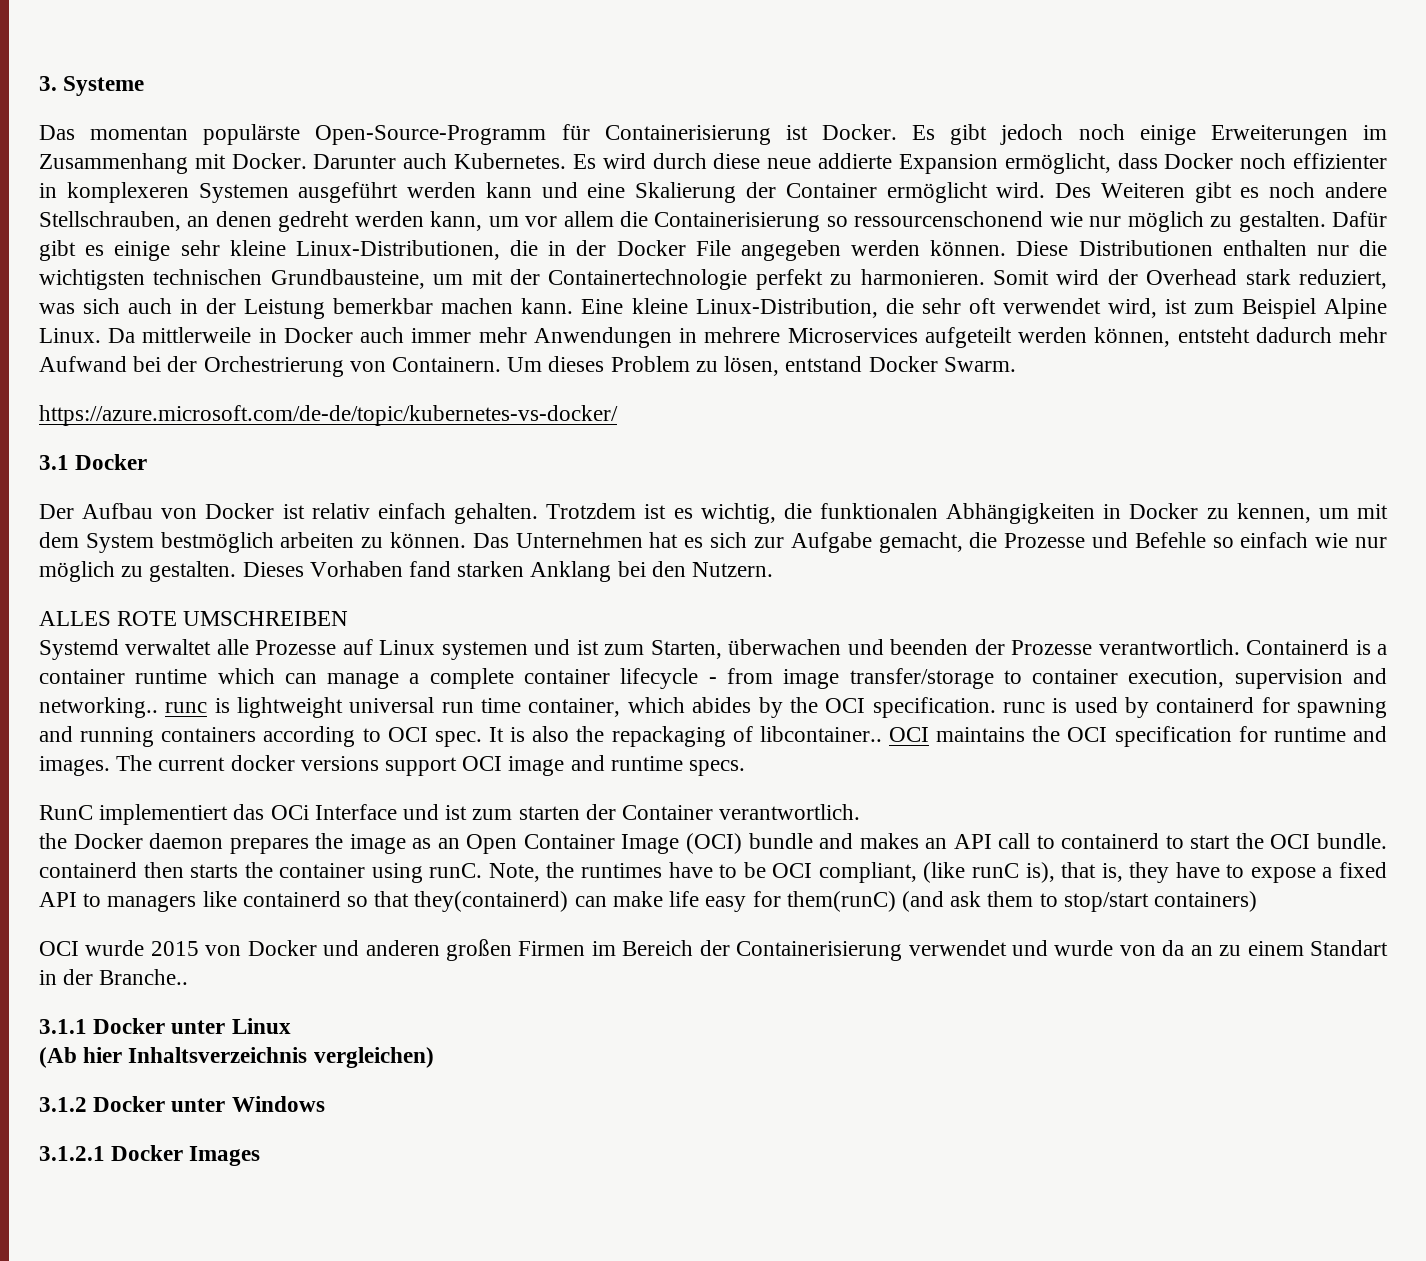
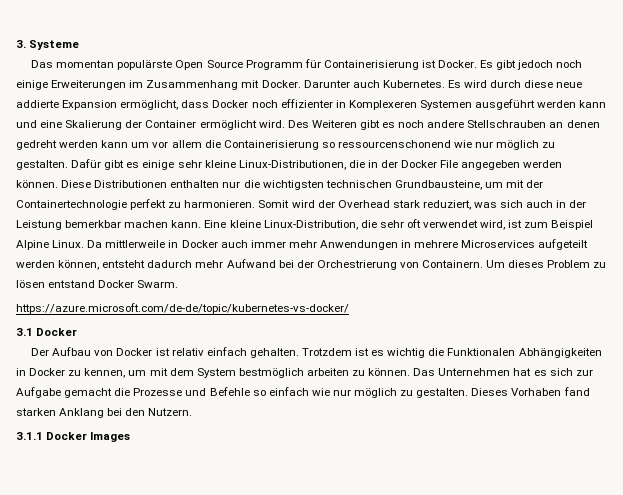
[315,125,547,145] Open-Source-Programm -> [175,60,303,70] Open Source Programm
[66,182,189,203] komplexeren -> [348,100,417,110] Komplexeren
[39,211,181,231] Stellschrauben, -> [467,120,547,128] Stellschrauben
[430,211,483,231] kann, -> [101,140,129,148] kann
[724,356,780,376] lösen, -> [16,280,45,288] lösen
[700,503,938,524] wichtig, die funktionalen -> [387,348,516,358] wichtig die Funktionalen
[878,532,963,553] gemacht, -> [64,388,113,398] gemacht
[39,611,349,626] [39,639,1387,660] [39,668,1387,689] [39,697,1387,718] [39,726,1387,747] [39,755,746,776] [39,804,861,825] [39,833,1388,854] [39,862,1387,883] [39,891,1257,912] [39,939,1388,961] [39,969,189,985] [39,1018,291,1034] [39,1047,434,1068] [39,1096,325,1112] [39,1146,105,1161] ALLES ROTE UMSCHREIBEN // Systemd verwaltet alle Prozesse auf Linux systemen und ist zum Starten, überwachen und beenden der Prozesse verantwortlich. Containerd is a container runtime which can manage a complete container lifecycle - from image transfer/storage to container execution, supervision and networking.. runc is lightweight universal run time container, which abides by the OCI specification. runc is used by containerd for spawning and running containers according to OCI spec. It is also the repackaging of libcontainer.. OCI maintains the OCI specification for runtime and images. The current docker versions support OCI image and runtime specs. // RunC implementiert das OCi Interface und ist zum starten der Container verantwortlich. // the Docker daemon prepares the image as an Open Container Image (OCI) bundle and makes an API call to containerd to start the OCI bundle. containerd then starts the container using runC. Note, the runtimes have to be OCI compliant, (like runC is), that is, they have to expose a fixed API to managers like containerd so that they(containerd) can make life easy for them(runC) (and ask them to stop/start containers) // OCI wurde 2015 von Docker und anderen großen Firmen im Bereich der Containerisierung verwendet und wurde von da an zu einem Standart in der Branche.. // 3.1.1 Docker unter Linux // (Ab hier Inhaltsverzeichnis vergleichen) // 3.1.2 Docker unter Windows // 3.1.2.1 -> [16,432,43,440] 3.1.1

